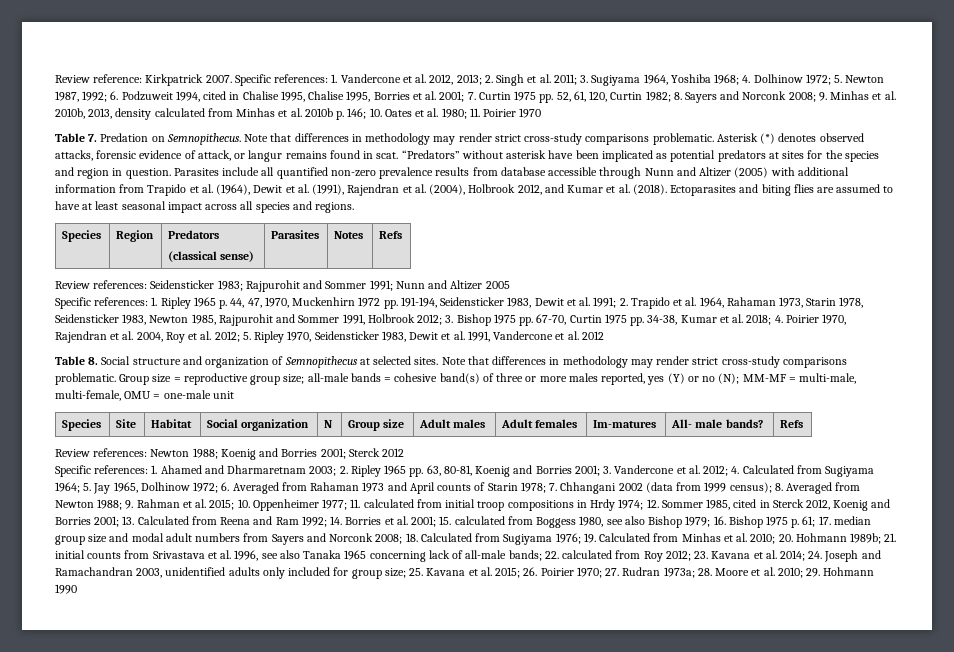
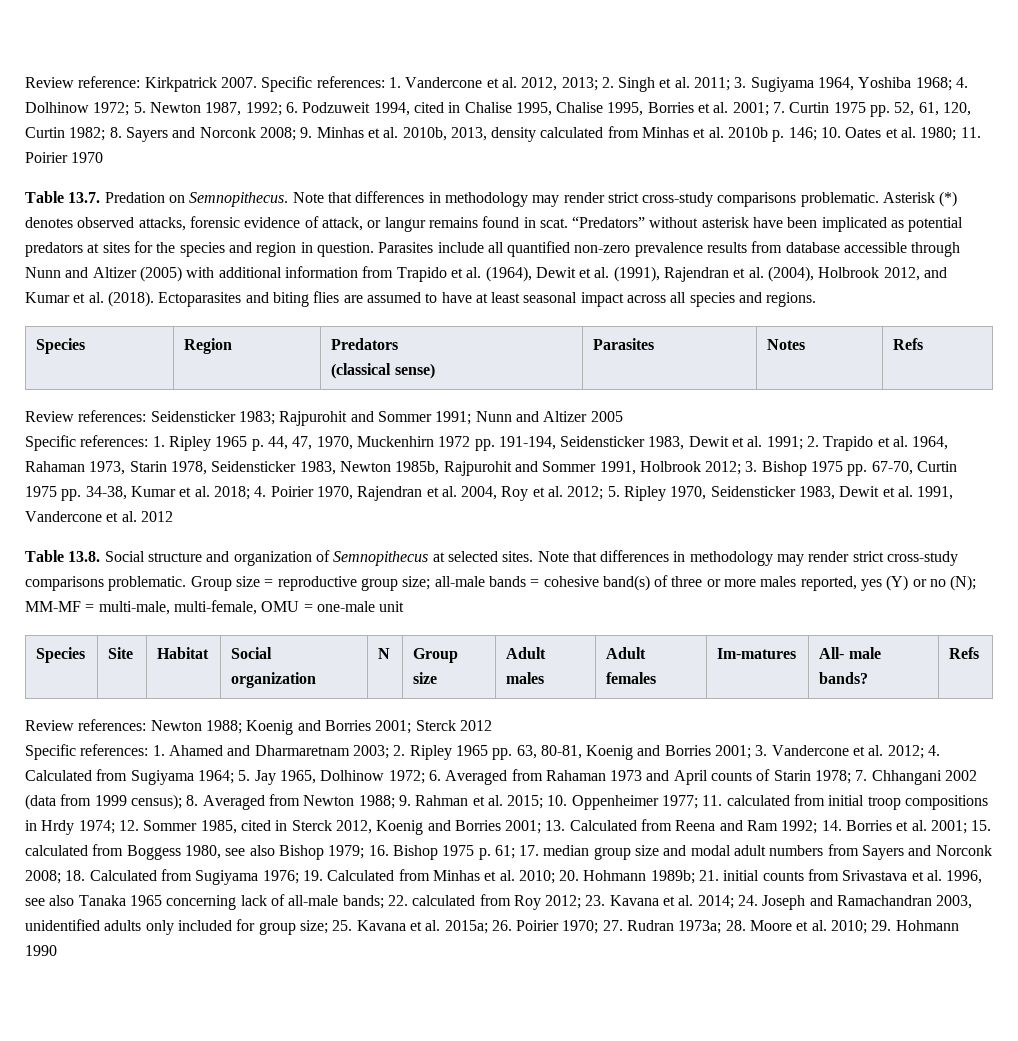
[88,134,98,142] 7. -> [68,192,101,203] 13.7.
[191,314,216,325] 1985, -> [395,461,440,475] 1985b,
[88,357,99,365] 8. -> [68,551,101,562] 13.8.
[495,567,521,578] 2015; -> [444,920,488,934] 2015a;

